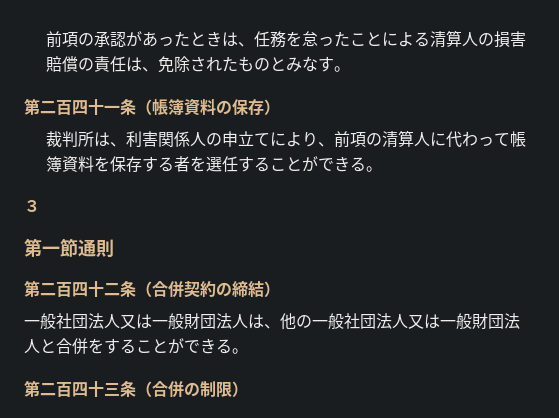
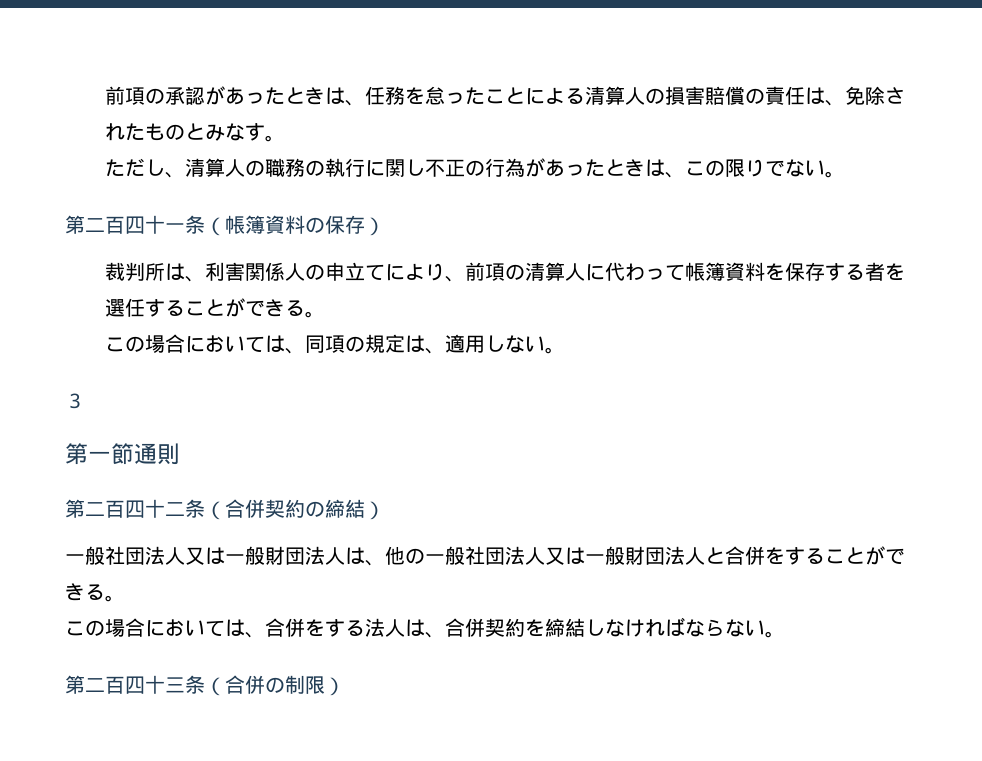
(351, 69) none -> [104,158,845,178] // ただし、清算人の職務の執行に関し不正の行為があったときは、この限りでない。
(383, 169) none -> [104,334,565,354] // この場合においては、同項の規定は、適用しない。
(248, 351) none -> [65,617,785,638] // この場合においては、合併をする法人は、合併契約を締結しなければならない。

